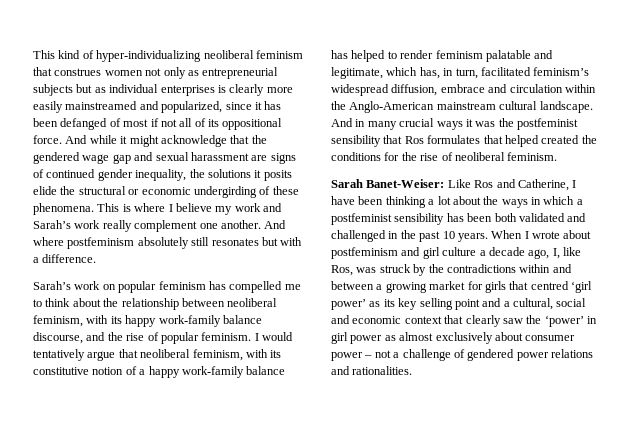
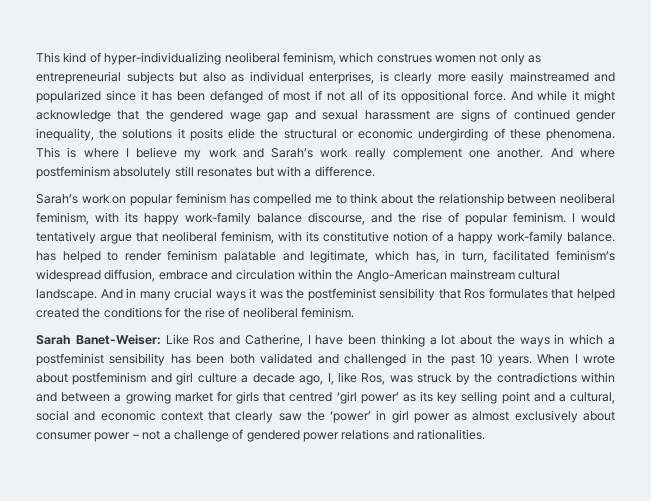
[255,50,303,59] [33,67,52,76] feminism that -> [282,52,374,65] feminism, which
(93, 88) none -> [202,72,226,82] also
[160,85,215,96] enterprises -> [309,71,374,84] enterprises,
[161,101,223,113] popularized, -> [36,90,101,103] popularized
[246,366,286,375] balance -> [567,232,615,242] balance.

